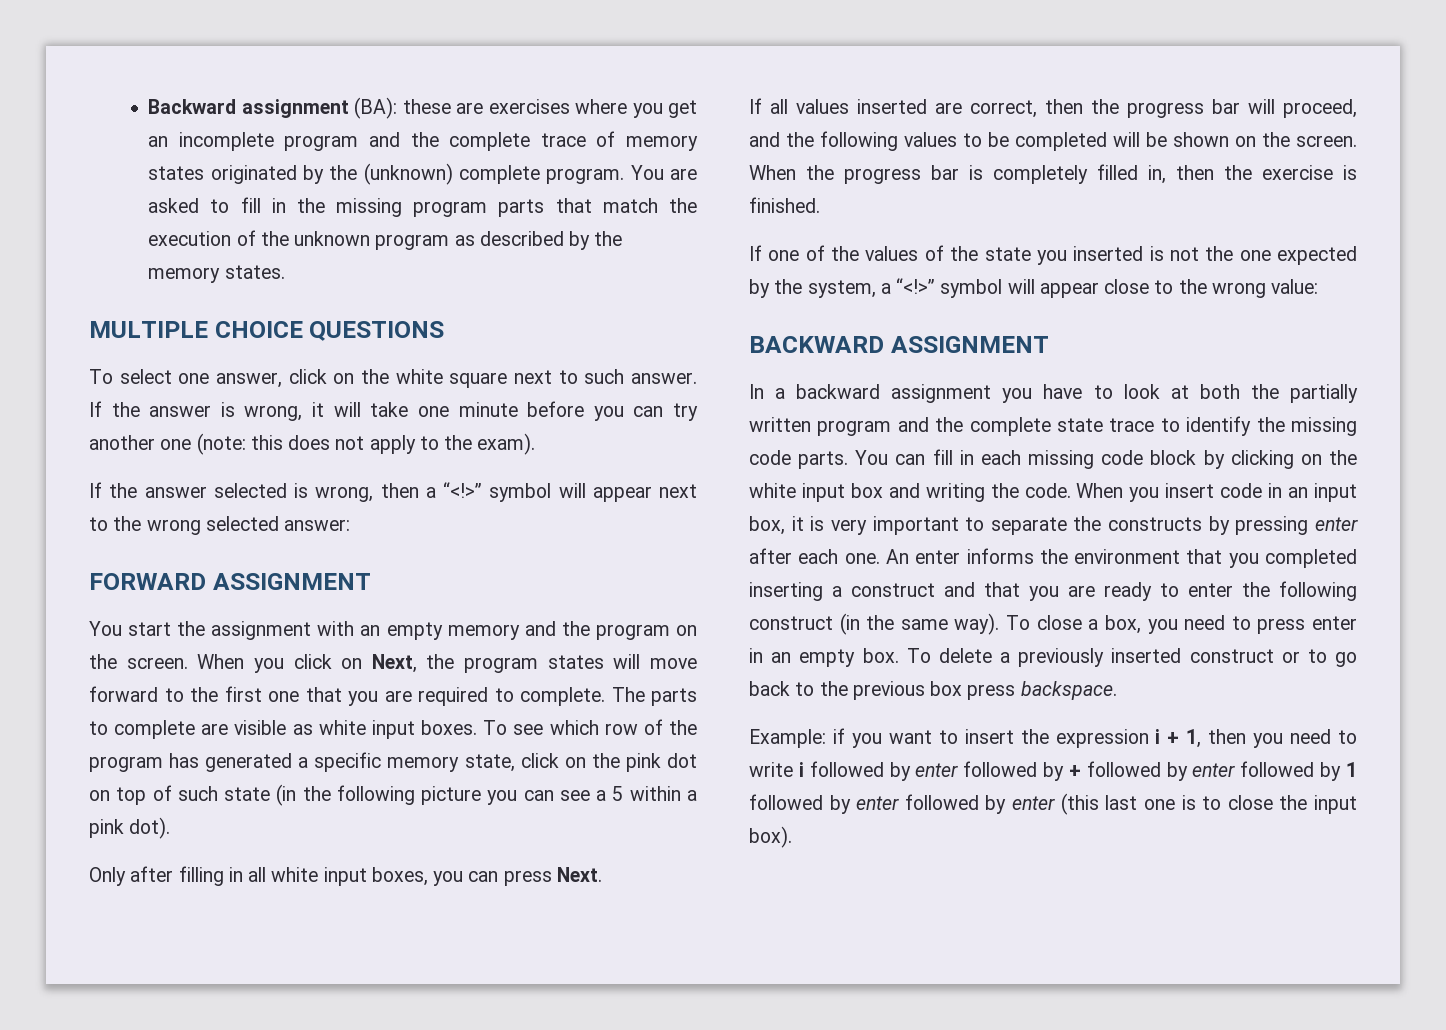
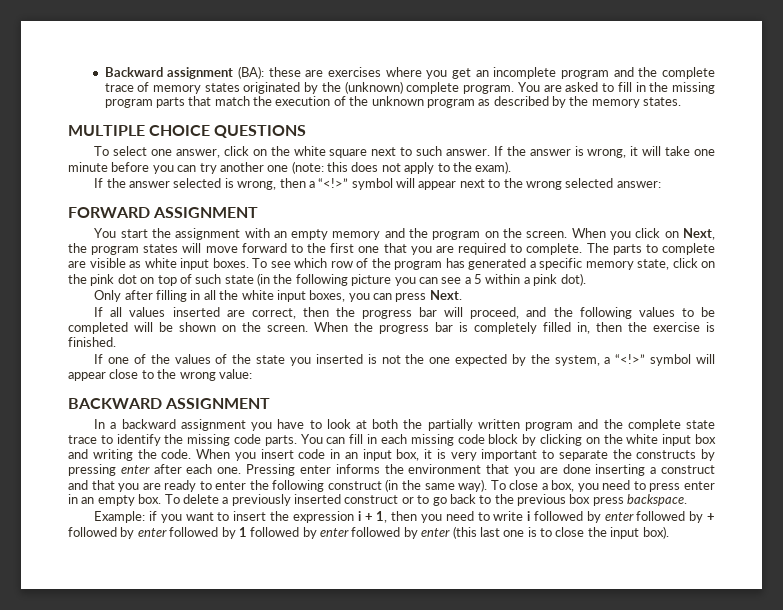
(267, 874) none -> [219,290,239,300] the
[885,549,909,564] An -> [246,464,296,476] Pressing
[1265,549,1357,568] completed -> [539,464,591,474] are done

